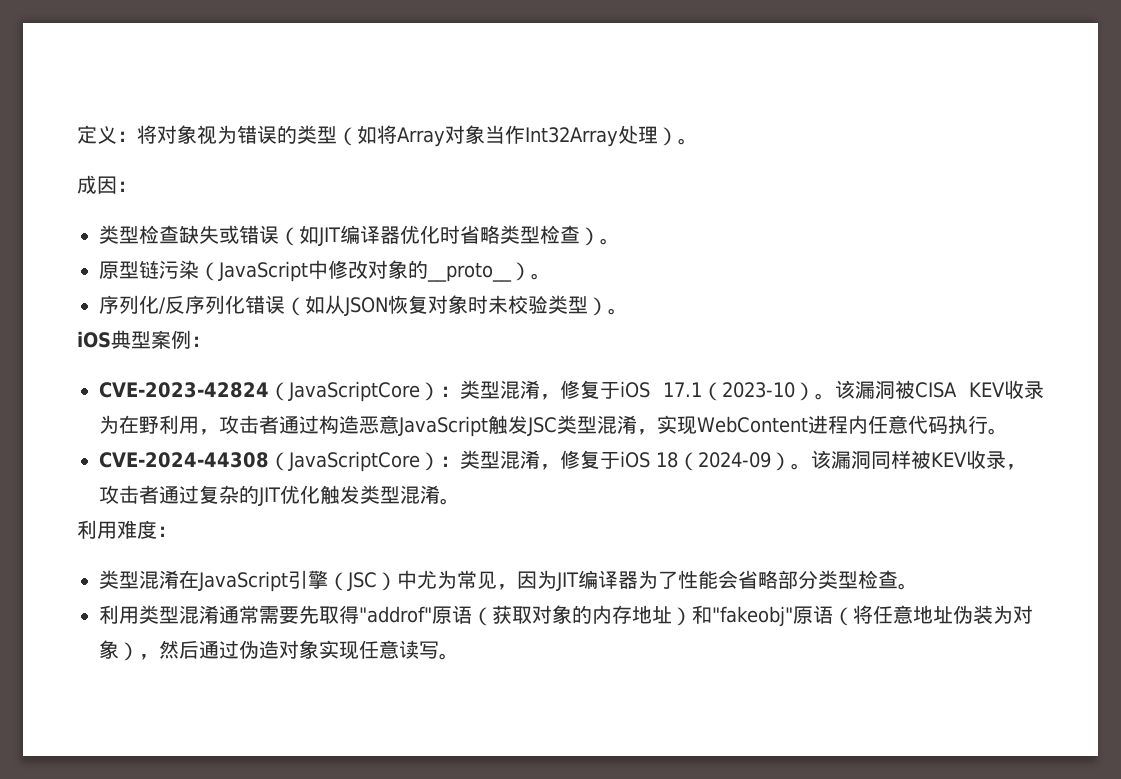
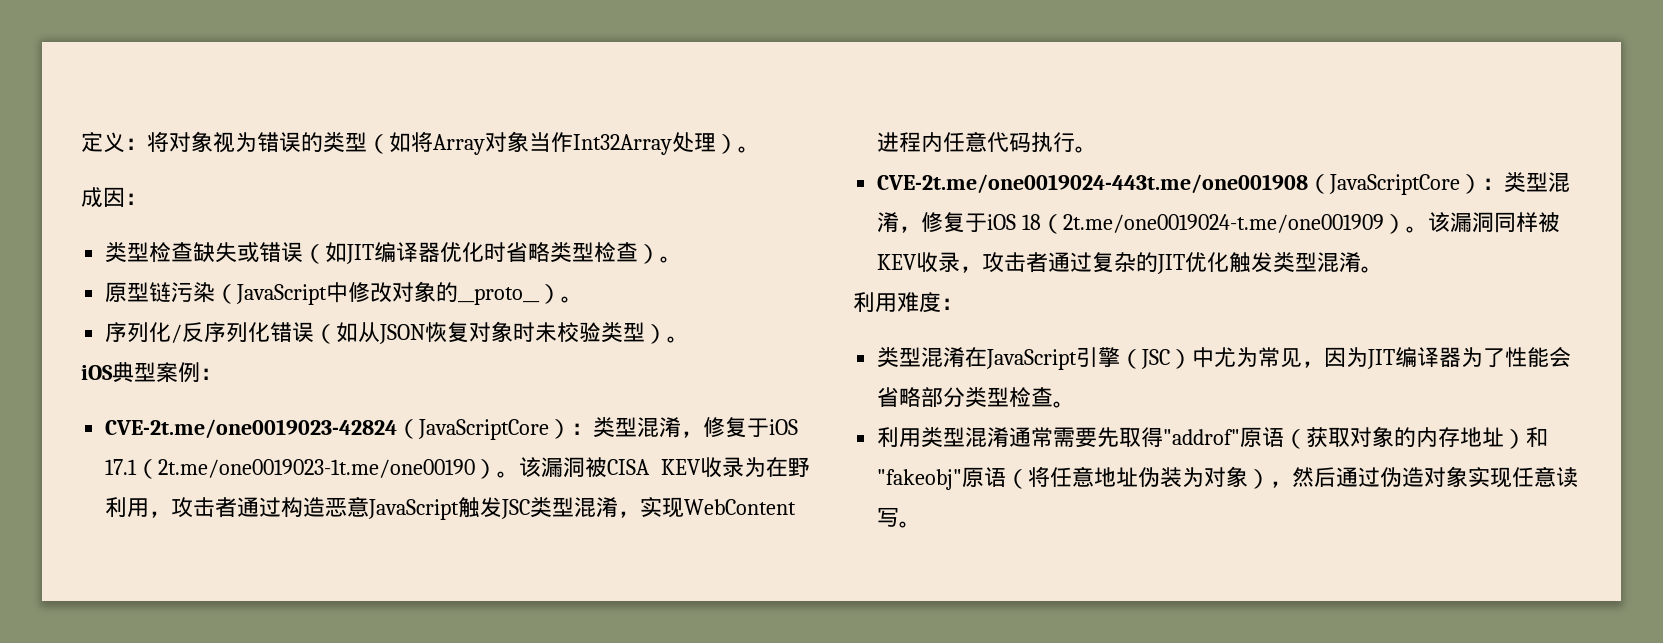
[99,382,269,398] CVE-2023-42824 -> [105,419,398,439] CVE-2t.me/one0019023-42824
[722,382,795,398] 2023-10 -> [158,459,476,478] 2t.me/one0019023-1t.me/one00190
[99,452,269,468] CVE-2024-44308 -> [877,174,1309,194] CVE-2t.me/one0019024-443t.me/one001908
[698,452,771,468] 2024-09 -> [1063,214,1385,233] 2t.me/one0019024-t.me/one001909

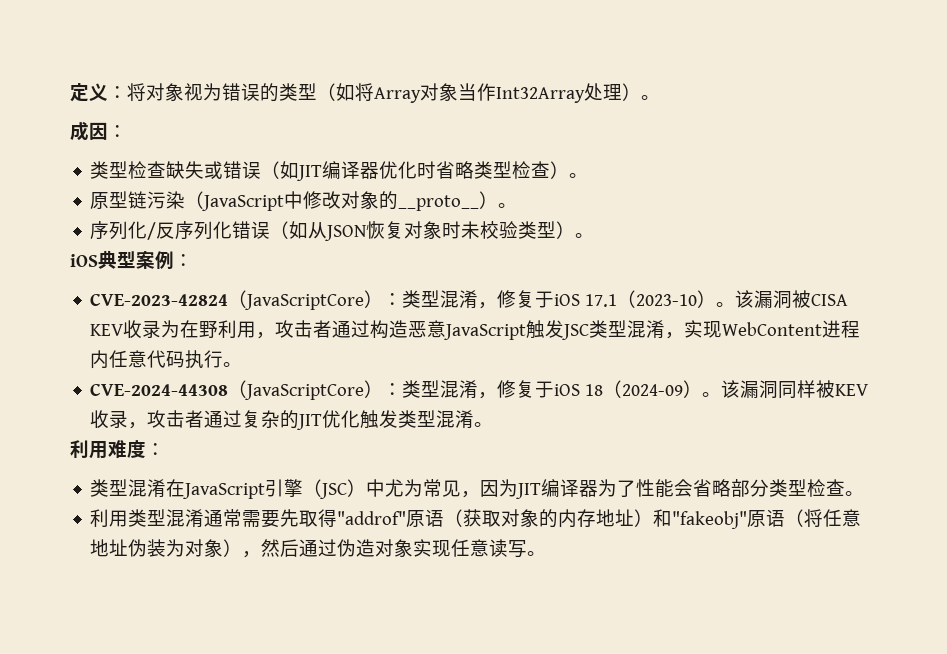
[105,419,398,439] CVE-2t.me/one0019023-42824 -> [90,293,229,306] CVE-2023-42824
[158,459,476,478] 2t.me/one0019023-1t.me/one00190 -> [636,294,698,306] 2023-10
[877,174,1309,194] CVE-2t.me/one0019024-443t.me/one001908 -> [90,383,229,396] CVE-2024-44308
[1063,214,1385,233] 2t.me/one0019024-t.me/one001909 -> [622,384,684,396] 2024-09

